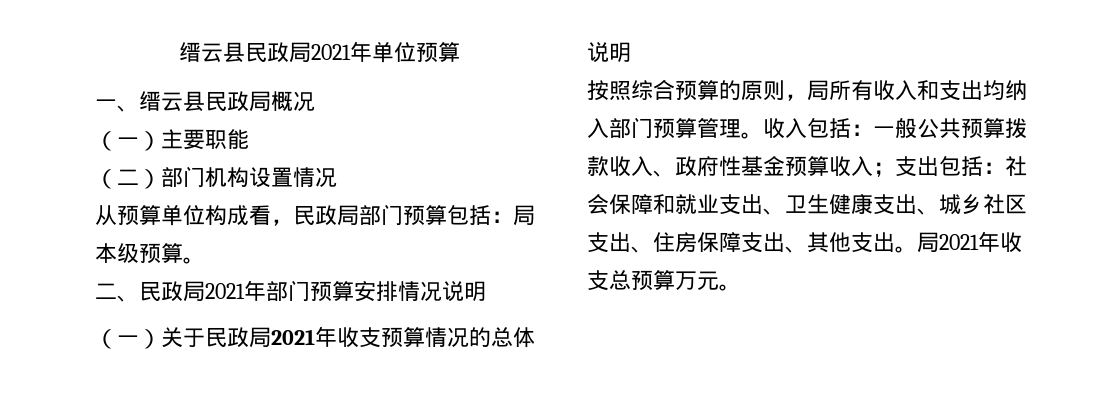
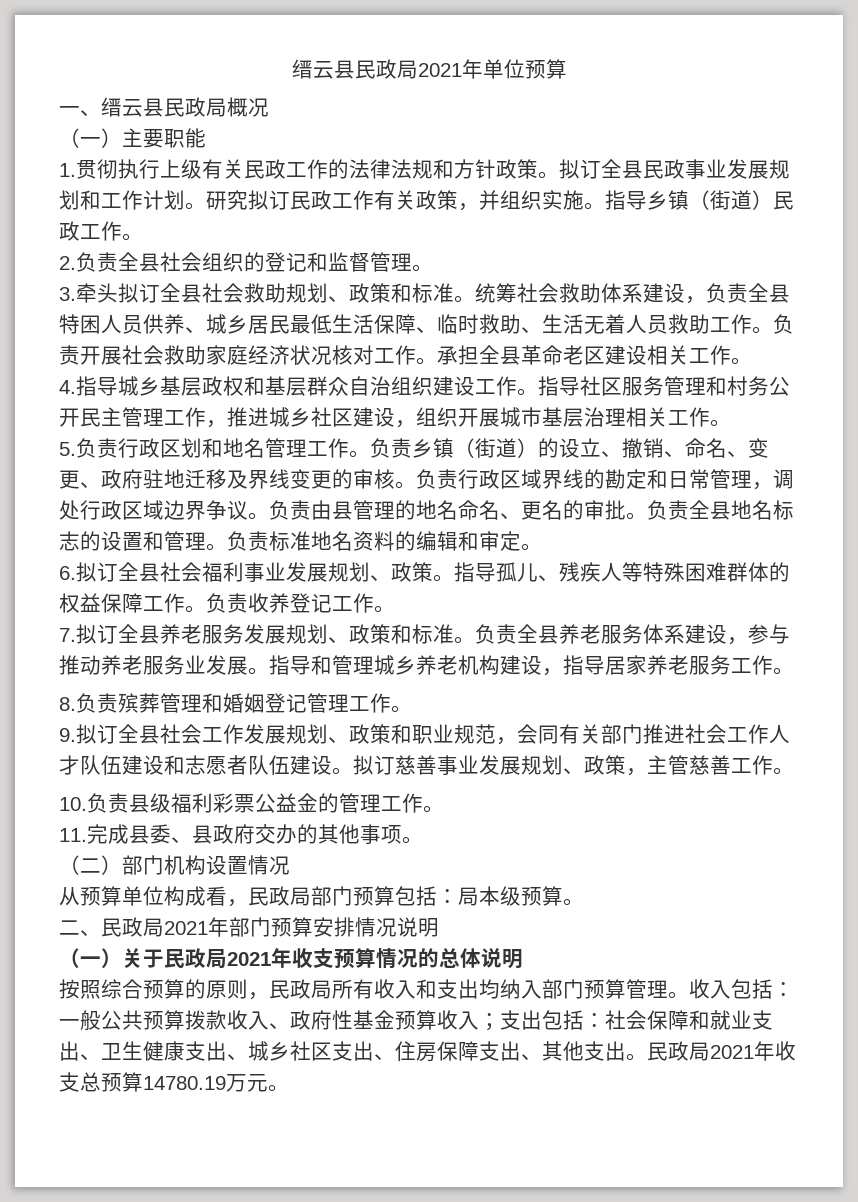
(249, 139) none -> [59,159,790,179] [59,190,794,211] [59,221,143,241] [59,252,433,272] [59,283,790,304] [59,314,794,334] [59,345,752,365] [59,376,790,396] [59,407,731,428] [59,438,769,459] [59,469,794,490] [59,500,794,520] [59,531,542,551] [59,562,790,582] [59,593,395,613] [59,624,790,645] [59,655,794,676] [59,693,412,713] [59,724,790,745] [59,755,794,776] [59,793,444,813] [59,824,423,844] // 1.贯彻执行上级有关民政工作的法律法规和方针政策。拟订全县民政事业发展规划和工作计划。研究拟订民政工作有关政策，并组织实施。指导乡镇（街道）民政工作。 // 2.负责全县社会组织的登记和监督管理。 // 3.牵头拟订全县社会救助规划、政策和标准。统筹社会救助体系建设，负责全县特困人员供养、城乡居民最低生活保障、临时救助、生活无着人员救助工作。负责开展社会救助家庭经济状况核对工作。承担全县革命老区建设相关工作。 // 4.指导城乡基层政权和基层群众自治组织建设工作。指导社区服务管理和村务公开民主管理工作，推进城乡社区建设，组织开展城市基层治理相关工作。 // 5.负责行政区划和地名管理工作。负责乡镇（街道）的设立、撤销、命名、变更、政府驻地迁移及界线变更的审核。负责行政区域界线的勘定和日常管理，调处行政区域边界争议。负责由县管理的地名命名、更名的审批。负责全县地名标志的设置和管理。负责标准地名资料的编辑和审定。 // 6.拟订全县社会福利事业发展规划、政策。指导孤儿、残疾人等特殊困难群体的权益保障工作。负责收养登记工作。 // 7.拟订全县养老服务发展规划、政策和标准。负责全县养老服务体系建设，参与推动养老服务业发展。指导和管理城乡养老机构建设，指导居家养老服务工作。 // 8.负责殡葬管理和婚姻登记管理工作。 // 9.拟订全县社会工作发展规划、政策和职业规范，会同有关部门推进社会工作人才队伍建设和志愿者队伍建设。拟订慈善事业发展规划、政策，主管慈善工作。 // 10.负责县级福利彩票公益金的管理工作。 // 11.完成县委、县政府交办的其他事项。
(807, 97) none -> [269,979,311,999] 民政
(917, 249) none -> [647,1041,689,1061] 民政
(675, 280) none -> [143,1076,226,1090] 14780.19

